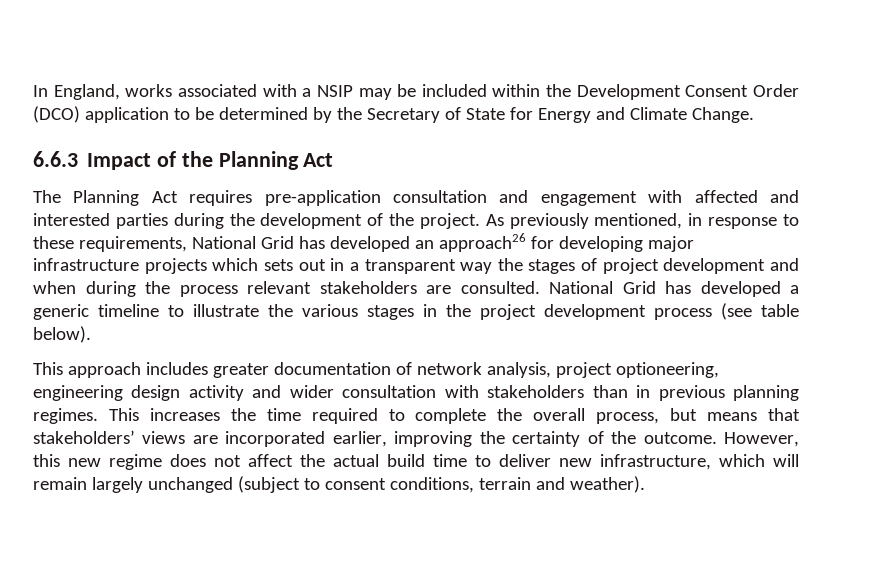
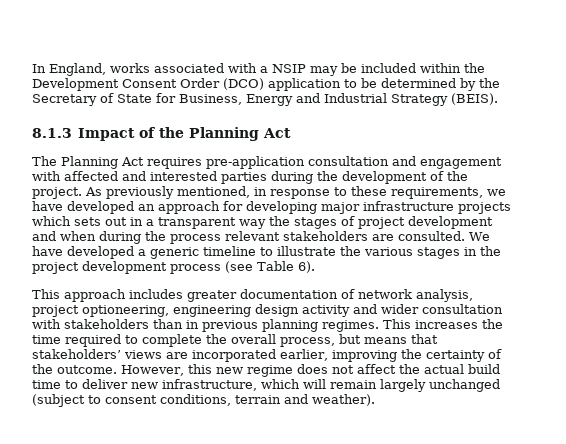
(533, 113) none -> [179,94,242,105] Business,
[629,107,754,123] [33,151,78,167] Climate Change. // 6.6.3 -> [324,93,498,106] [32,128,72,138] Industrial Strategy (BEIS). // 8.1.3
[191,236,325,249] National Grid has -> [487,189,506,196] [32,201,63,211] we have
[438,233,526,252] approach26 -> [158,201,220,214] approach
[549,281,691,294] National Grid has -> [469,232,490,241] [32,246,63,256] We have
[761,304,799,317] [33,326,91,343] table below). -> [257,261,315,273] Table 6).

